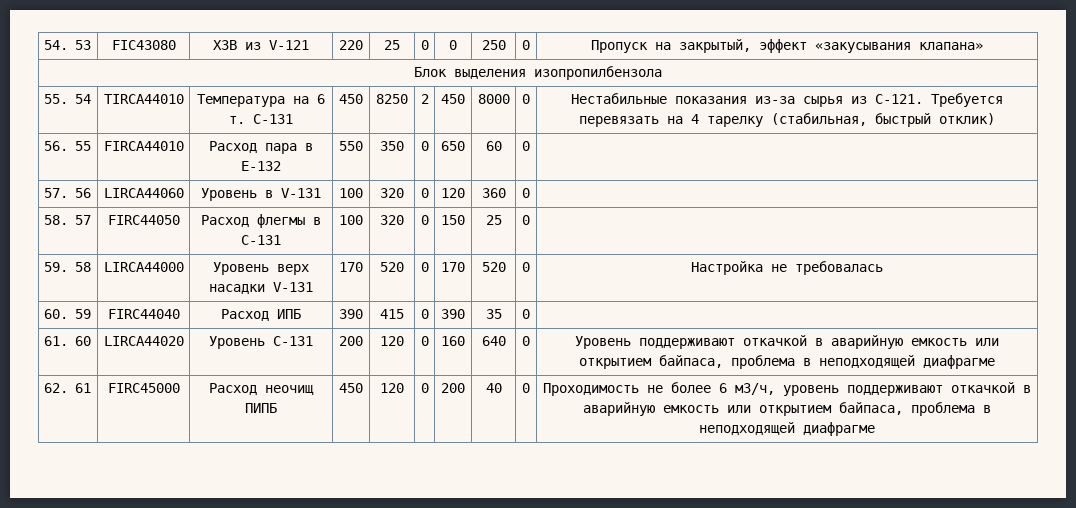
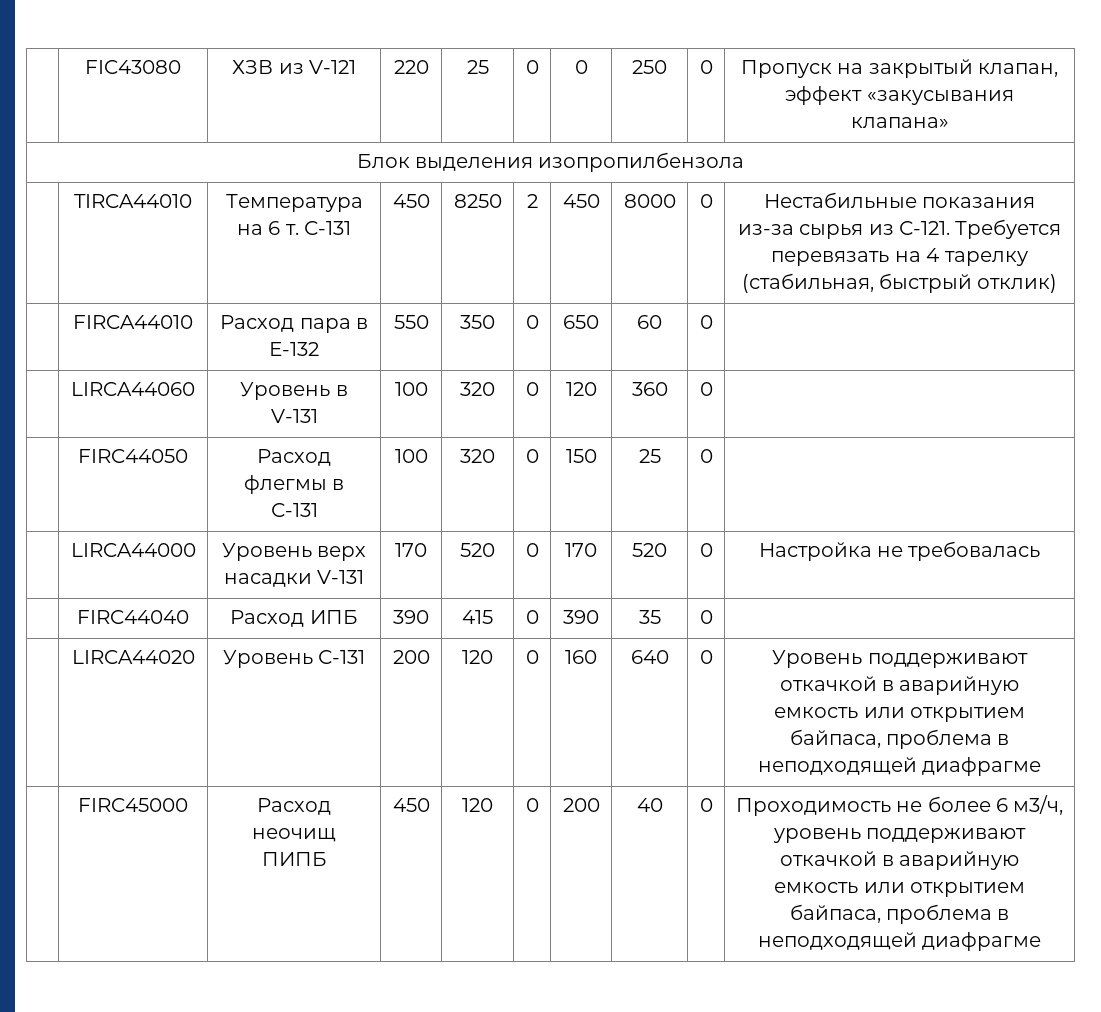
[43,40,91,50] 54. 53 -> (85, 67) none
[679,39,751,53] закрытый, -> [868,59,1059,78] закрытый клапан,
[43,94,91,104] 55. 54 -> (745, 162) none
[43,141,91,151] 56. 55 -> (1058, 283) none
[43,188,91,198] 57. 56 -> (713, 322) none
[43,215,91,225] 58. 57 -> (713, 389) none
[43,262,91,272] 59. 58 -> (713, 456) none
[43,309,91,319] 60. 59 -> (1041, 551) none
[43,336,91,346] 61. 60 -> (713, 617) none
[43,383,91,393] 62. 61 -> (1042, 766) none

